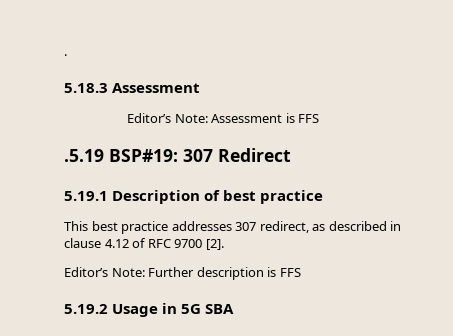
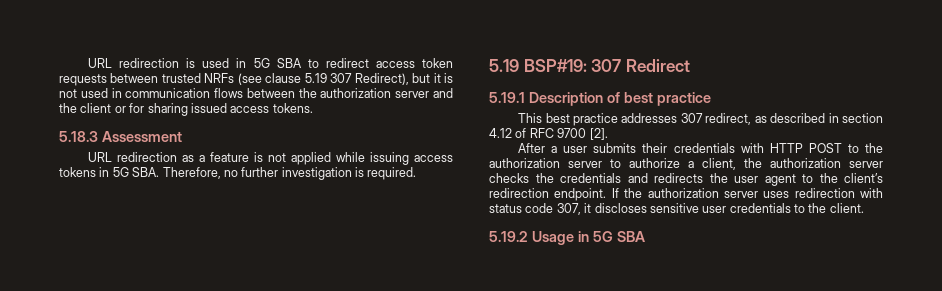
[64,54,67,56] [64,83,201,93] [127,113,320,123] [64,149,104,162] . // 5.18.3 Assessment // Editor’s Note: Assessment is FFS // .5.19 -> [88,58,453,68] [59,73,453,86] [59,88,453,98] [59,103,313,116] [59,131,182,142] [88,152,454,165] [59,167,417,180] [489,59,519,72] URL redirection is used in 5G SBA to redirect access token requests between trusted NRFs (see clause 5.19 307 Redirect), but it is not used in communication flows between the authorization server and the client or for sharing issued access tokens. // 5.18.3 Assessment // URL redirection as a feature is not applied while issuing access tokens in 5G SBA. Therefore, no further investigation is required. // 5.19
[64,238,101,248] clause -> [842,113,883,123] section
[64,267,301,280] Editor’s Note: Further description is FFS -> [518,143,883,153] [489,158,883,170] [489,173,883,186] [489,188,883,201] [489,203,864,215] After a user submits their credentials with HTTP POST to the authorization server to authorize a client, the authorization server checks the credentials and redirects the user agent to the client’s redirection endpoint. If the authorization server uses redirection with status code 307, it discloses sensitive user credentials to the client.

